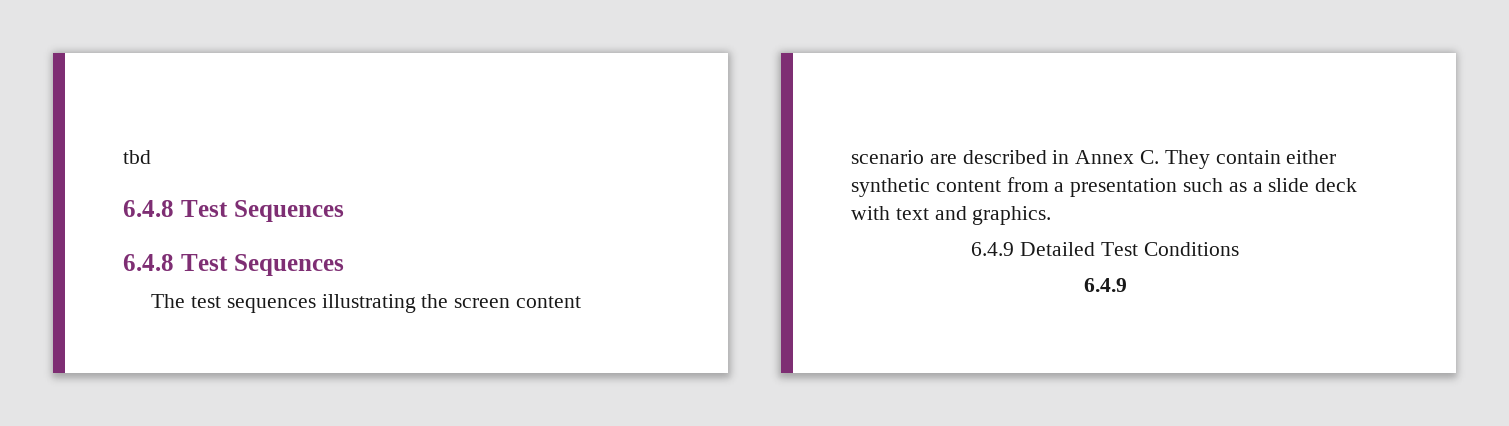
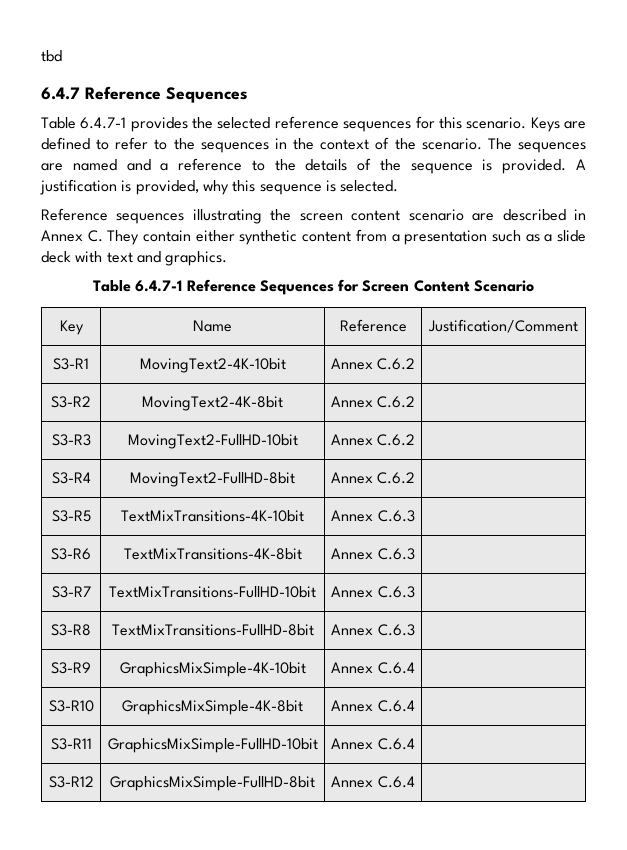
[123,200,344,222] [123,254,344,276] [151,294,222,308] 6.4.8 Test Sequences // 6.4.8 Test Sequences // The test -> [41,86,248,103] [41,116,587,132] [41,137,586,153] [41,158,586,174] [40,179,399,195] [41,208,108,221] 6.4.7 Reference Sequences // Table 6.4.7-1 provides the selected reference sequences for this scenario. Keys are defined to refer to the sequences in the context of the scenario. The sequences are named and a reference to the details of the sequence is provided. A justification is provided, why this sequence is selected. // Reference
[971,242,1239,256] [1083,278,1127,292] 6.4.9 Detailed Test Conditions // 6.4.9 -> [92,279,535,295] [59,320,84,335] [193,320,232,332] [339,319,407,332] [428,319,578,333] [53,358,89,370] [139,358,286,373] [330,358,416,370] [51,396,91,408] [142,396,283,411] [330,396,416,408] [51,434,91,446] [127,434,298,449] [330,434,416,446] [51,472,91,484] [130,472,295,487] [330,472,416,484] [51,510,91,522] [121,510,304,522] [331,510,415,522] [51,548,91,560] [123,548,302,560] [331,548,415,560] [51,586,91,598] [109,586,316,598] [331,586,415,598] [51,624,91,636] [111,624,314,636] [331,624,415,636] [51,662,91,674] [119,662,306,677] [331,662,415,674] [48,700,94,712] [122,700,303,715] [331,700,415,712] [50,738,92,750] [107,738,318,753] [331,738,415,750] [48,776,94,788] [110,776,315,791] [331,776,415,788] Table 6.4.7-1 Reference Sequences for Screen Content Scenario // Key | Name | Reference | Justification/Comment // S3-R1 | MovingText2-4K-10bit | Annex C.6.2 | // S3-R2 | MovingText2-4K-8bit | Annex C.6.2 | // S3-R3 | MovingText2-FullHD-10bit | Annex C.6.2 | // S3-R4 | MovingText2-FullHD-8bit | Annex C.6.2 | // S3-R5 | TextMixTransitions-4K-10bit | Annex C.6.3 | // S3-R6 | TextMixTransitions-4K-8bit | Annex C.6.3 | // S3-R7 | TextMixTransitions-FullHD-10bit | Annex C.6.3 | // S3-R8 | TextMixTransitions-FullHD-8bit | Annex C.6.3 | // S3-R9 | GraphicsMixSimple-4K-10bit | Annex C.6.4 | // S3-R10 | GraphicsMixSimple-4K-8bit | Annex C.6.4 | // S3-R11 | GraphicsMixSimple-FullHD-10bit | Annex C.6.4 | // S3-R12 | GraphicsMixSimple-FullHD-8bit | Annex C.6.4 |

